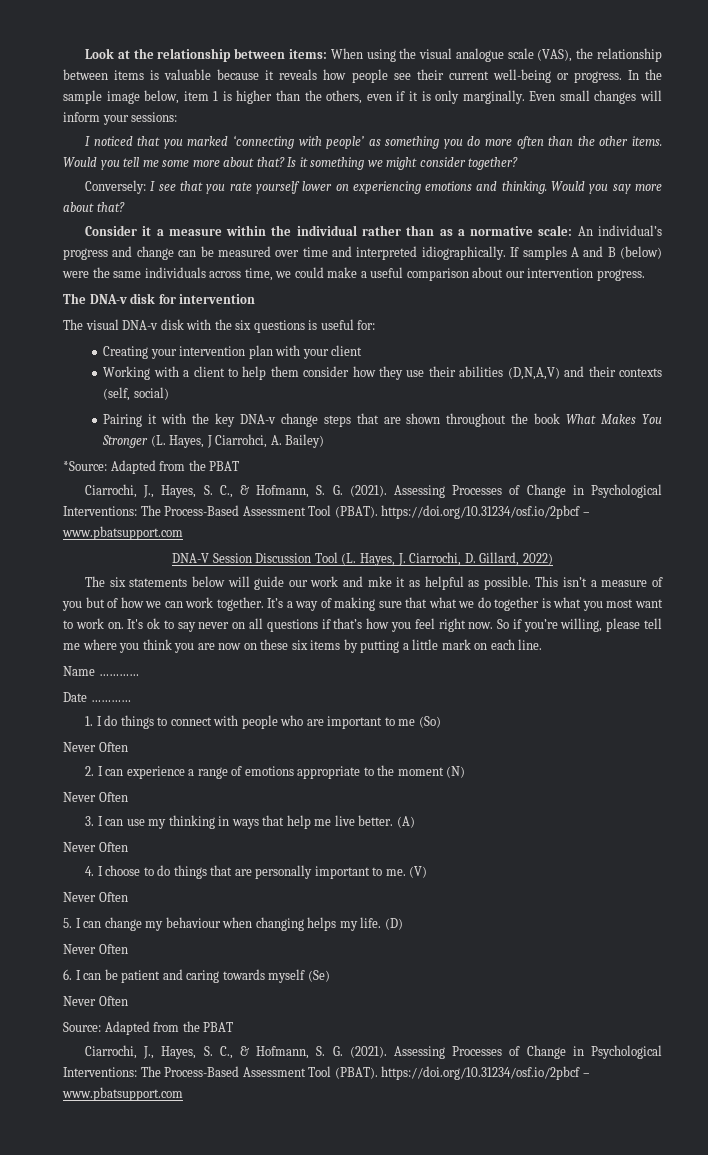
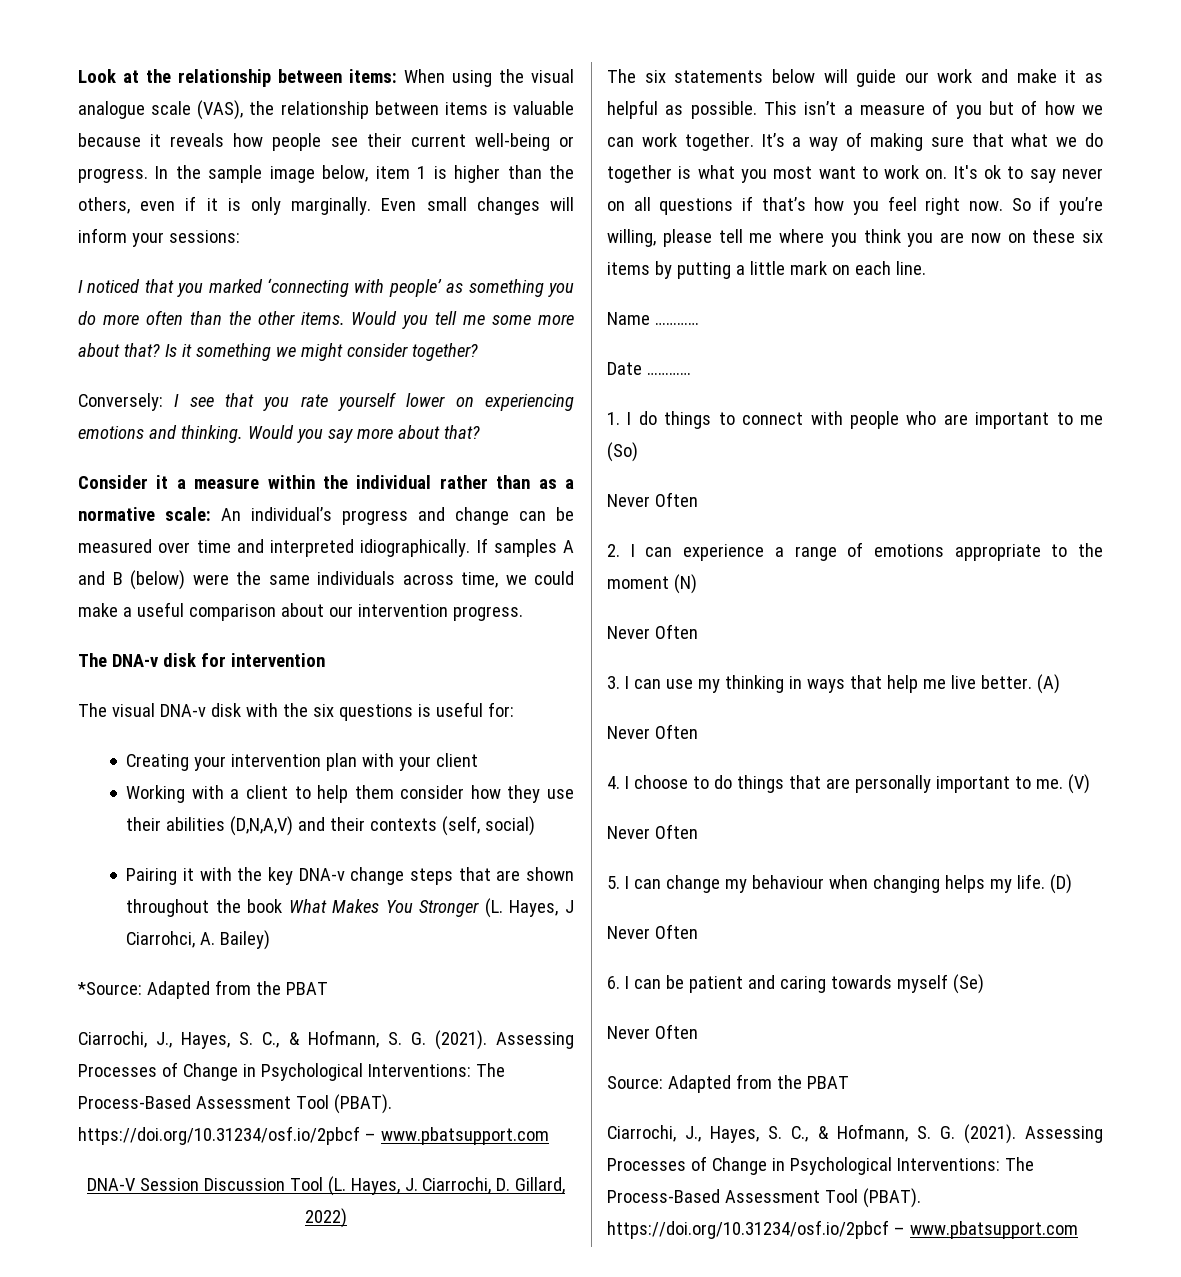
[367,576,392,587] mke -> [1016,69,1057,83] make

